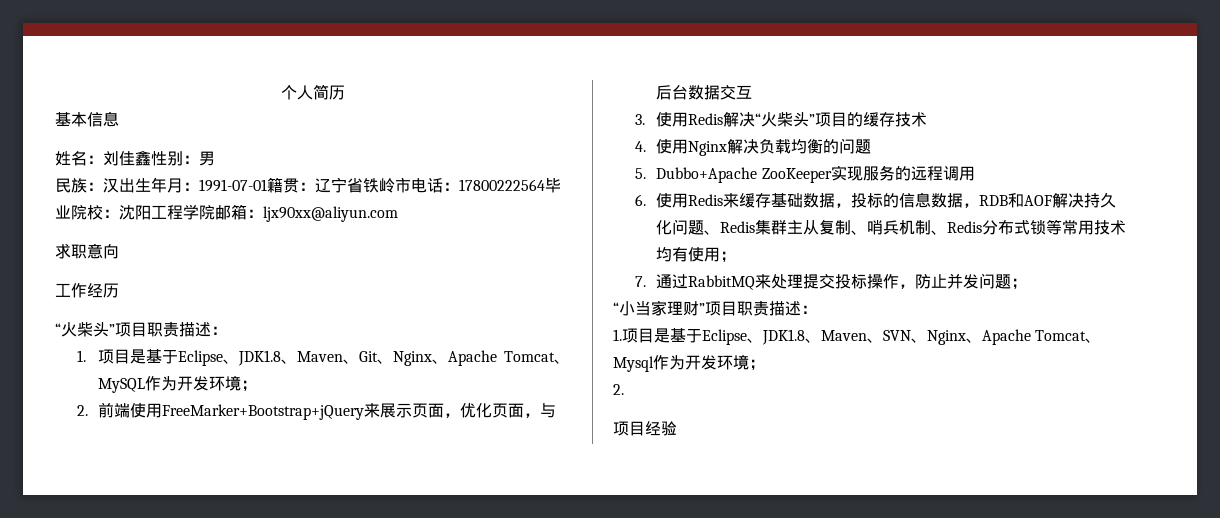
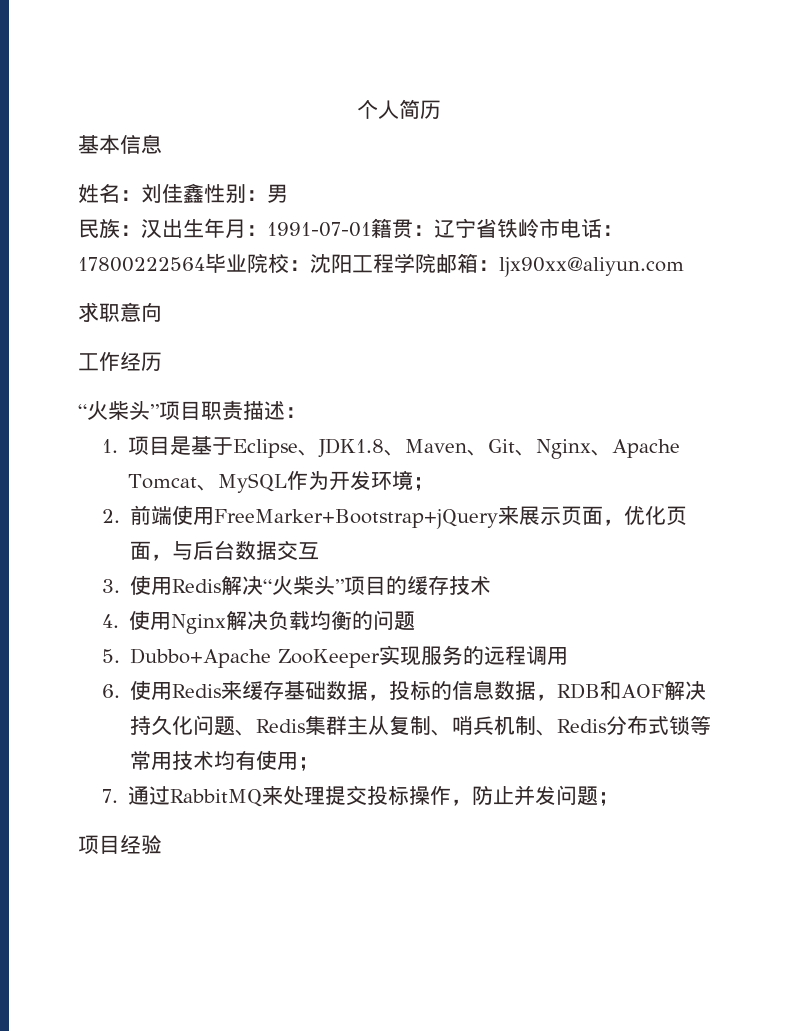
[613,300,817,316] [613,328,1102,345] [613,354,765,372] [613,384,624,395] // “小当家理财”项目职责描述： // 1.项目是基于Eclipse、JDK1.8、Maven、SVN、Nginx、Apache Tomcat、Mysql作为开发环境； // 2. -> (620, 799) none

